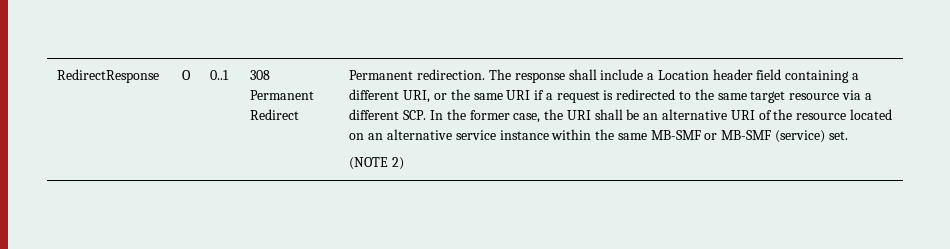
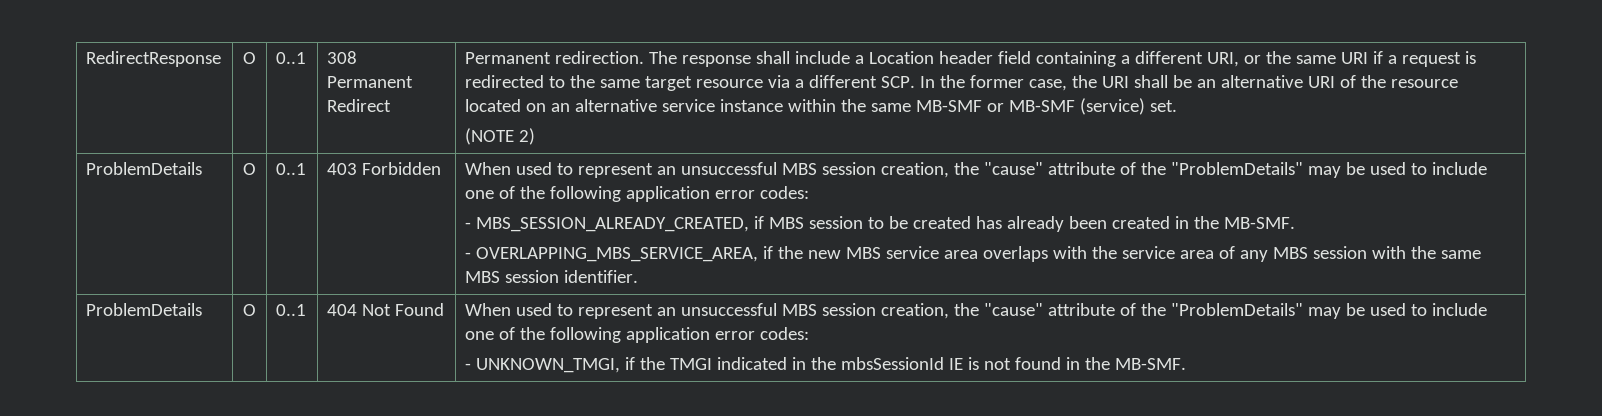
(405, 163) none -> [86,162,203,175] [243,163,256,175] [276,163,307,175] [327,162,442,175] [465,162,1487,178] [465,186,810,202] [465,216,1295,232] [465,246,1481,262] [465,270,639,283] [86,303,203,316] [243,304,256,316] [276,304,307,316] [327,303,445,316] [465,303,1487,319] [465,327,810,343] [465,357,1186,373] // ProblemDetails | O | 0..1 | 403 Forbidden | When used to represent an unsuccessful MBS session creation, the "cause" attribute of the "ProblemDetails" may be used to include one of the following application error codes: // - MBS_SESSION_ALREADY_CREATED, if MBS session to be created has already been created in the MB-SMF. // - OVERLAPPING_MBS_SERVICE_AREA, if the new MBS service area overlaps with the service area of any MBS session with the same MBS session identifier. // ProblemDetails | O | 0..1 | 404 Not Found | When used to represent an unsuccessful MBS session creation, the "cause" attribute of the "ProblemDetails" may be used to include one of the following application error codes: // - UNKNOWN_TMGI, if the TMGI indicated in the mbsSessionId IE is not found in the MB-SMF.

